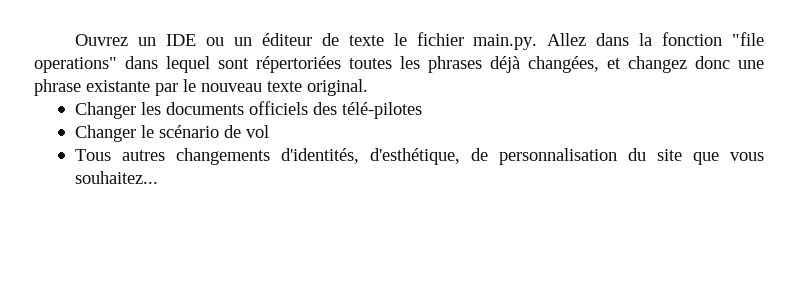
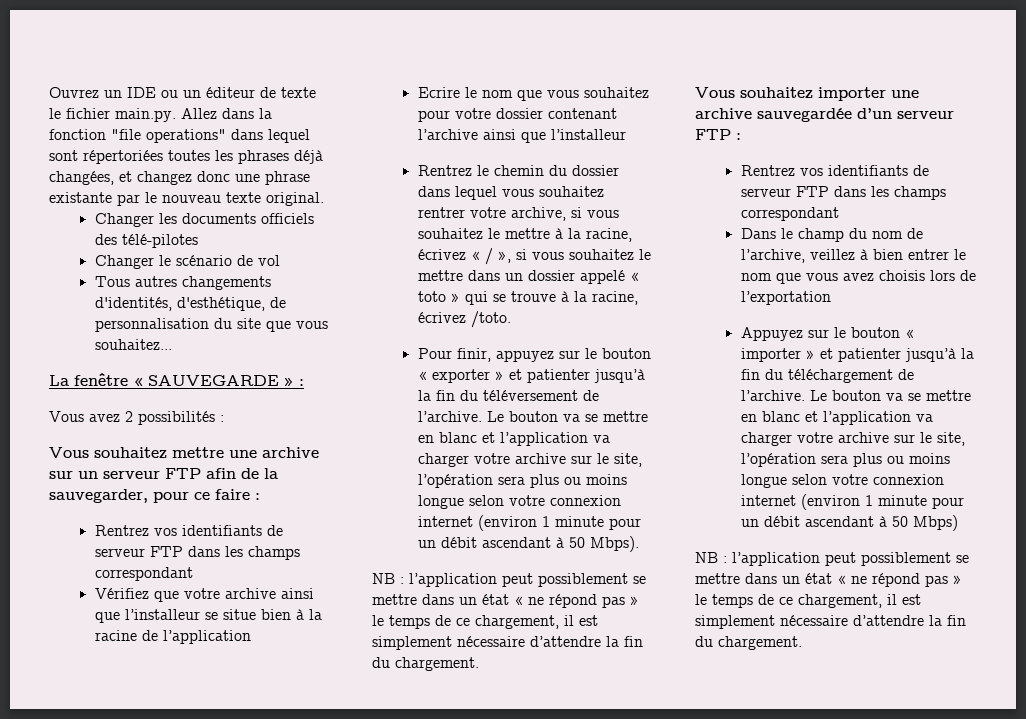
(158, 177) none -> [49,373,304,386] [49,411,224,425] [49,447,319,459] [49,468,278,479] [49,489,260,503] [94,525,283,536] [94,546,300,560] [94,567,193,581] [94,588,314,602] [94,609,322,623] [94,630,251,644] [417,87,649,101] [417,108,617,122] [417,129,626,143] [417,165,619,176] [417,186,604,200] [417,207,619,221] [417,228,632,242] [417,248,651,265] [417,270,639,284] [417,291,638,305] [417,311,511,328] [417,348,651,362] [417,369,645,383] [417,390,599,401] [417,411,648,422] [417,432,610,446] [417,453,642,467] [417,474,627,488] [417,495,621,509] [417,515,641,531] [417,536,639,552] [372,573,646,587] [372,594,639,608] [372,615,598,629] [372,636,643,650] [372,657,479,671] [695,87,919,101] [695,108,954,122] [695,129,741,140] [740,165,929,176] [740,186,946,200] [740,207,839,221] [740,228,923,242] [740,249,966,263] [740,270,976,284] [740,291,831,305] [740,327,914,341] [740,348,974,362] [740,369,914,383] [740,390,971,401] [740,411,933,425] [740,432,965,446] [740,453,950,467] [740,474,944,488] [740,494,964,510] [740,515,958,531] [695,552,969,566] [695,573,962,587] [695,594,921,608] [695,615,966,629] [695,636,802,650] // La fenêtre « SAUVEGARDE » : // Vous avez 2 possibilités : // Vous souhaitez mettre une archive sur un serveur FTP afin de la sauvegarder, pour ce faire : // Rentrez vos identifiants de serveur FTP dans les champs correspondant // Vérifiez que votre archive ainsi que l’installeur se situe bien à la racine de l’application // Ecrire le nom que vous souhaitez pour votre dossier contenant l’archive ainsi que l’installeur // Rentrez le chemin du dossier dans lequel vous souhaitez rentrer votre archive, si vous souhaitez le mettre à la racine, écrivez « / », si vous souhaitez le mettre dans un dossier appelé « toto » qui se trouve à la racine, écrivez /toto. // Pour finir, appuyez sur le bouton « exporter » et patienter jusqu’à la fin du téléversement de l’archive. Le bouton va se mettre en blanc et l’application va charger votre archive sur le site, l’opération sera plus ou moins longue selon votre connexion internet (environ 1 minute pour un débit ascendant à 50 Mbps). // NB : l’application peut possiblement se mettre dans un état « ne répond pas » le temps de ce chargement, il est simplement nécessaire d’attendre la fin du chargement. // Vous souhaitez importer une archive sauvegardée d’un serveur FTP : // Rentrez vos identifiants de serveur FTP dans les champs correspondant // Dans le champ du nom de l’archive, veillez à bien entrer le nom que vous avez choisis lors de l’exportation // Appuyez sur le bouton « importer » et patienter jusqu’à la fin du téléchargement de l’archive. Le bouton va se mettre en blanc et l’application va charger votre archive sur le site, l’opération sera plus ou moins longue selon votre connexion internet (environ 1 minute pour un débit ascendant à 50 Mbps) // NB : l’application peut possiblement se mettre dans un état « ne répond pas » le temps de ce chargement, il est simplement nécessaire d’attendre la fin du chargement.

